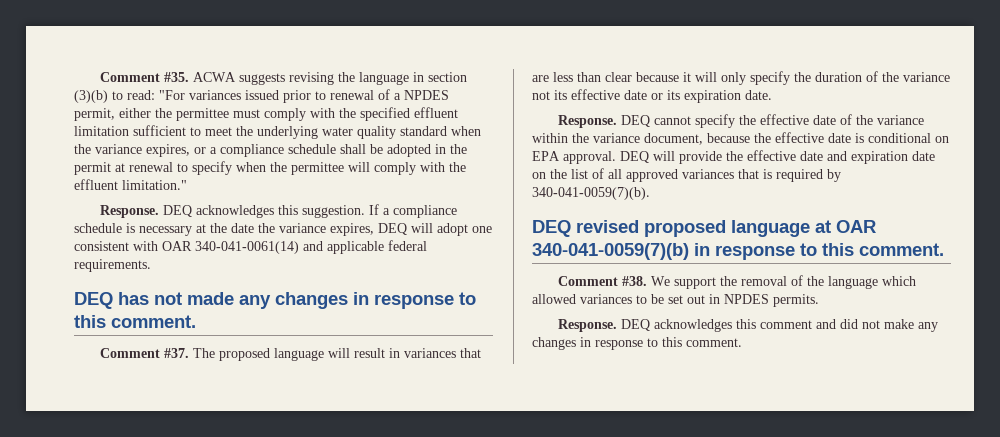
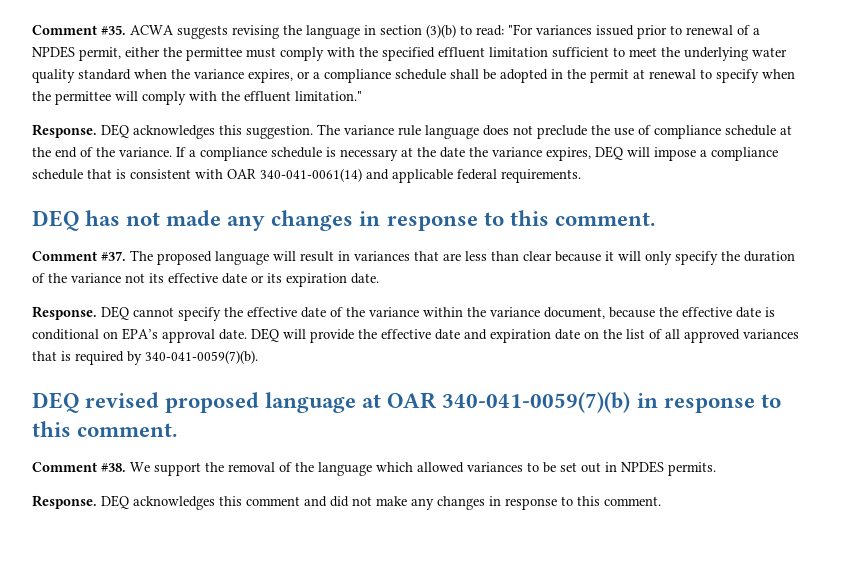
(365, 211) none -> [317,124,792,139] [32,147,172,158] The variance rule language does not preclude the use of compliance schedule at the end of the variance.
[437,223,492,236] adopt one -> [654,147,778,161] [32,169,126,180] impose a compliance schedule that is
[532,151,616,164] EPA approval. -> [122,328,247,343] EPA’s approval date.

